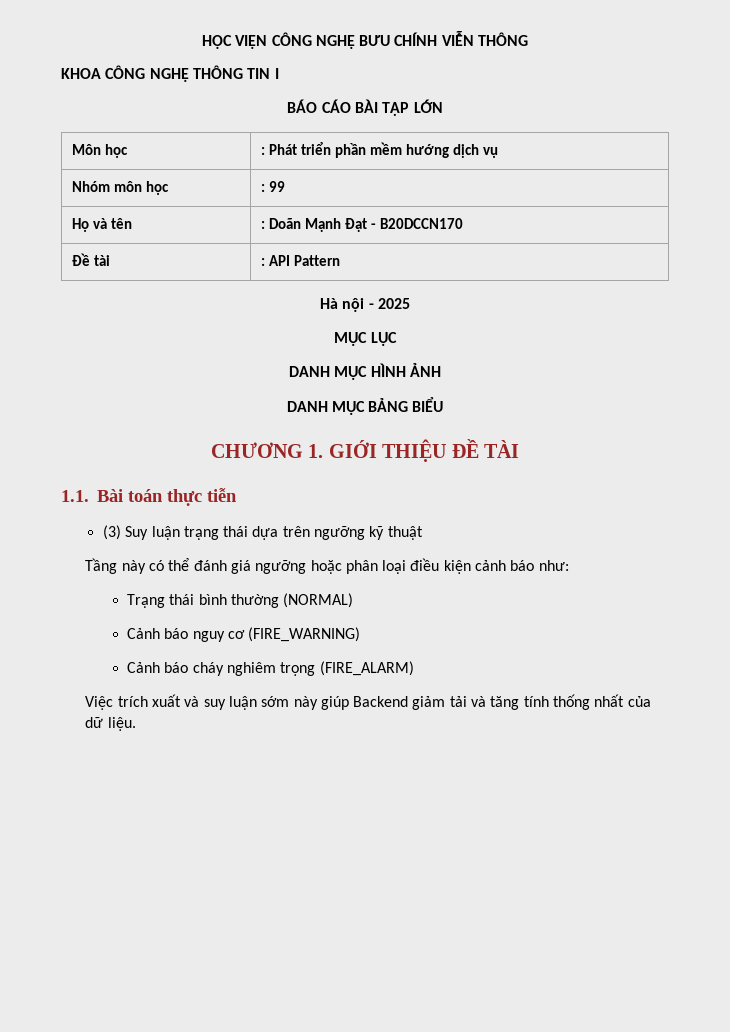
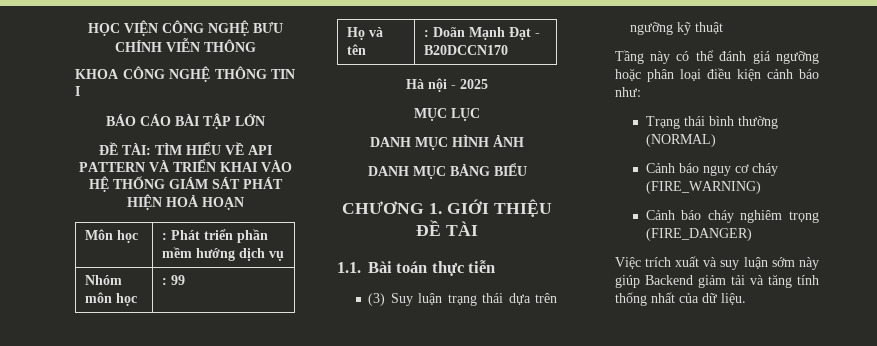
(443, 106) none -> [98,142,272,155] [78,159,292,172] [88,176,283,192] [126,194,244,210] // ĐỀ TÀI: TÌM HIỂU VỀ API PATTERN VÀ TRIỂN KHAI VÀO HỆ THỐNG GIÁM SÁT PHÁT HIỆN HOẢ HOẠN
[72,253,111,266] [261,255,341,266] // Đề tài | : API Pattern -> (508, 50) none
(246, 634) none -> [751,163,778,176] cháy
[319,661,414,676] (FIRE_ALARM) -> [645,228,752,241] (FIRE_DANGER)

